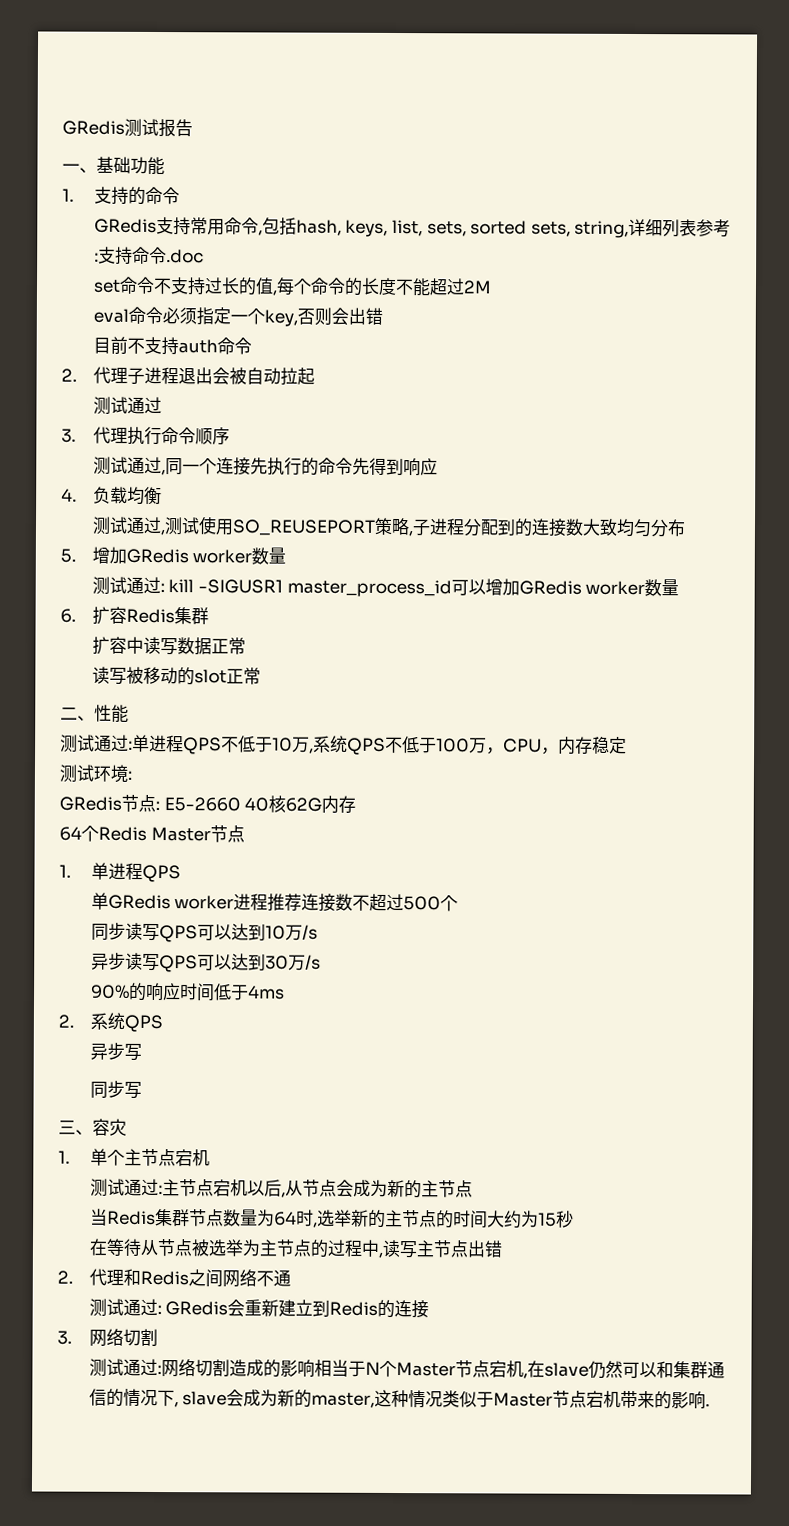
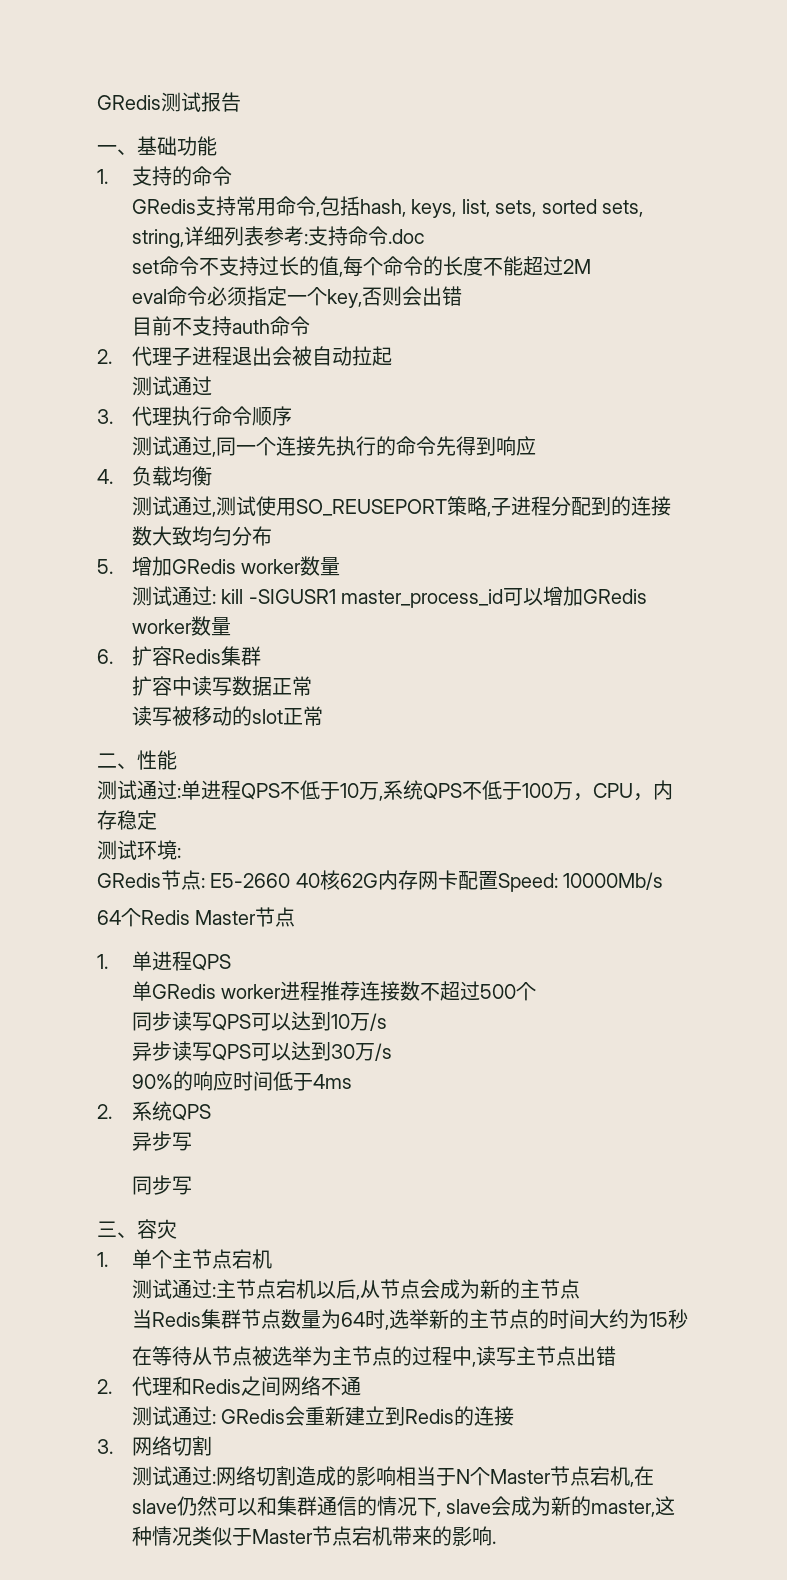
(357, 804) none -> [417,870,664,892] 网卡配置Speed: 10000Mb/s

